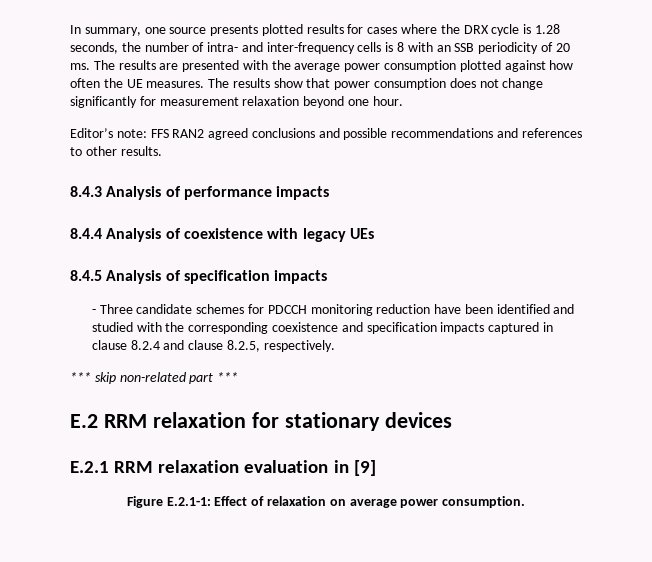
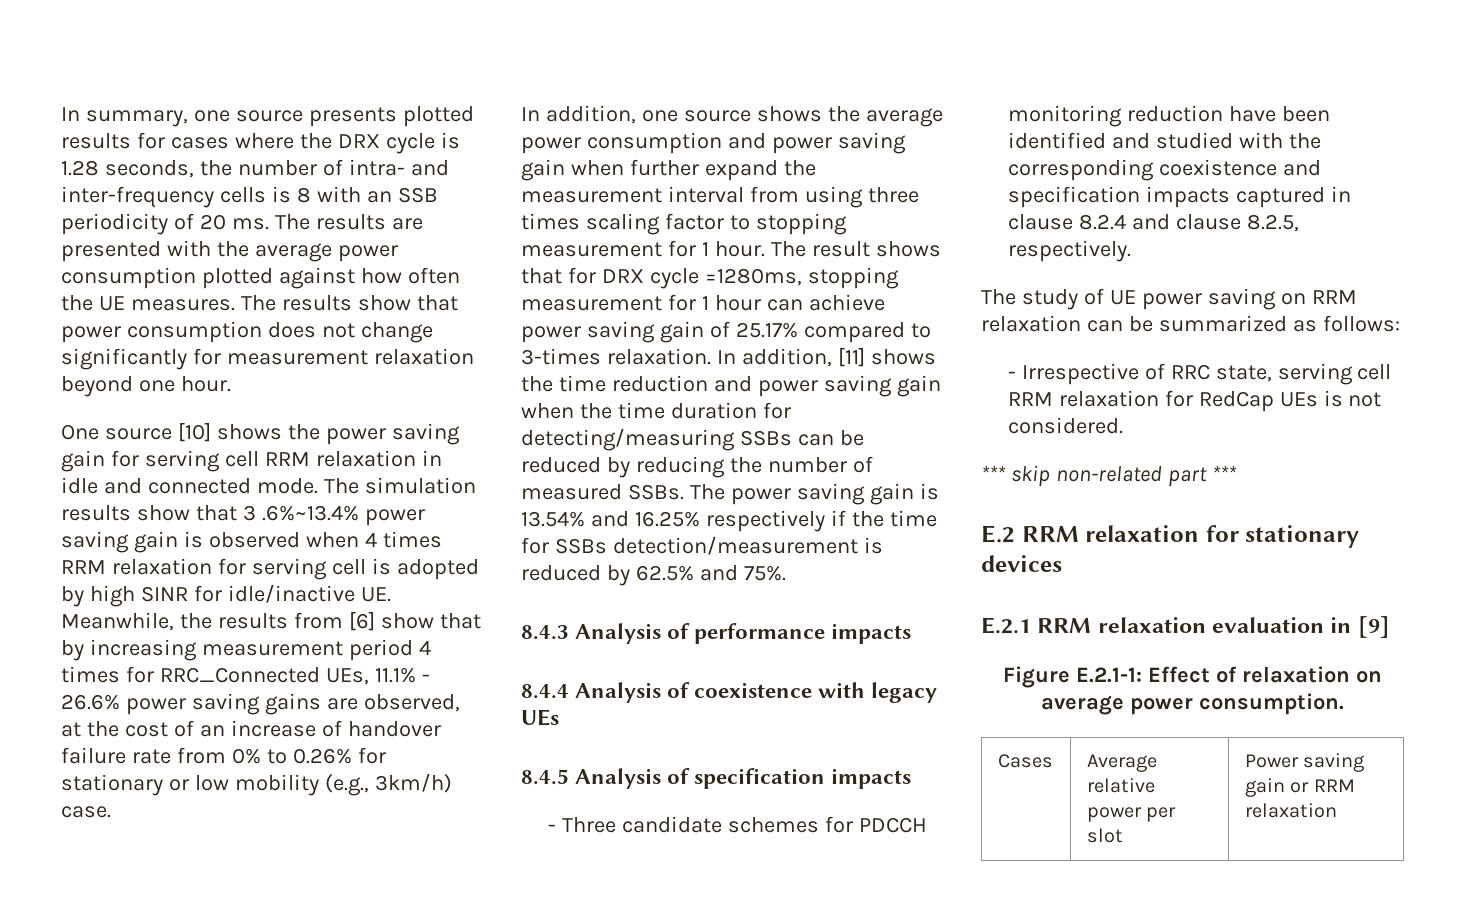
[70,128,582,140] [70,146,162,156] Editor’s note: FFS RAN2 agreed conclusions and possible recommendations and references to other results. -> [61,422,460,445] [61,450,442,472] [61,477,476,494] [61,505,425,526] [61,531,442,553] [61,558,479,580] [61,584,391,607] [61,611,481,631] [61,639,431,661] [61,666,430,685] [61,693,460,715] [61,720,441,737] [61,747,386,764] [61,773,452,796] [61,806,111,818] [521,105,943,127] [521,132,906,154] [521,159,816,181] [521,186,919,208] [521,213,847,235] [521,240,941,257] [521,267,899,289] [521,294,885,311] [521,321,931,343] [521,347,936,367] [521,375,941,397] [521,402,791,419] [521,428,864,451] [521,456,873,478] [521,483,939,505] [521,510,937,532] [521,536,883,555] [521,565,786,586] One source [10] shows the power saving gain for serving cell RRM relaxation in idle and connected mode. The simulation results show that 3 .6%~13.4% power saving gain is observed when 4 times RRM relaxation for serving cell is adopted by high SINR for idle/inactive UE. Meanwhile, the results from [6] show that by increasing measurement period 4 times for RRC_Connected UEs, 11.1% - 26.6% power saving gains are observed, at the cost of an increase of handover failure rate from 0% to 0.26% for stationary or low mobility (e.g., 3km/h) case. // In addition, one source shows the average power consumption and power saving gain when further expand the measurement interval from using three times scaling factor to stopping measurement for 1 hour. The result shows that for DRX cycle =1280ms, stopping measurement for 1 hour can achieve power saving gain of 25.17% compared to 3-times relaxation. In addition, [11] shows the time reduction and power saving gain when the time duration for detecting/measuring SSBs can be reduced by reducing the number of measured SSBs. The power saving gain is 13.54% and 16.25% respectively if the time for SSBs detection/measurement is reduced by 62.5% and 75%.
(335, 346) none -> [981,288,1357,310] [981,315,1400,332] [1007,363,1392,385] [1007,390,1382,412] [1007,417,1123,434] // The study of UE power saving on RRM relaxation can be summarized as follows: // - Irrespective of RRC state, serving cell RRM relaxation for RedCap UEs is not considered.
(526, 502) none -> [997,754,1053,768] [1086,754,1157,772] [1086,778,1155,793] [1086,807,1177,822] [1086,828,1123,843] [1244,753,1365,772] [1244,778,1355,797] [1244,803,1337,818] // Cases | Average relative power per slot | Power saving gain or RRM relaxation

